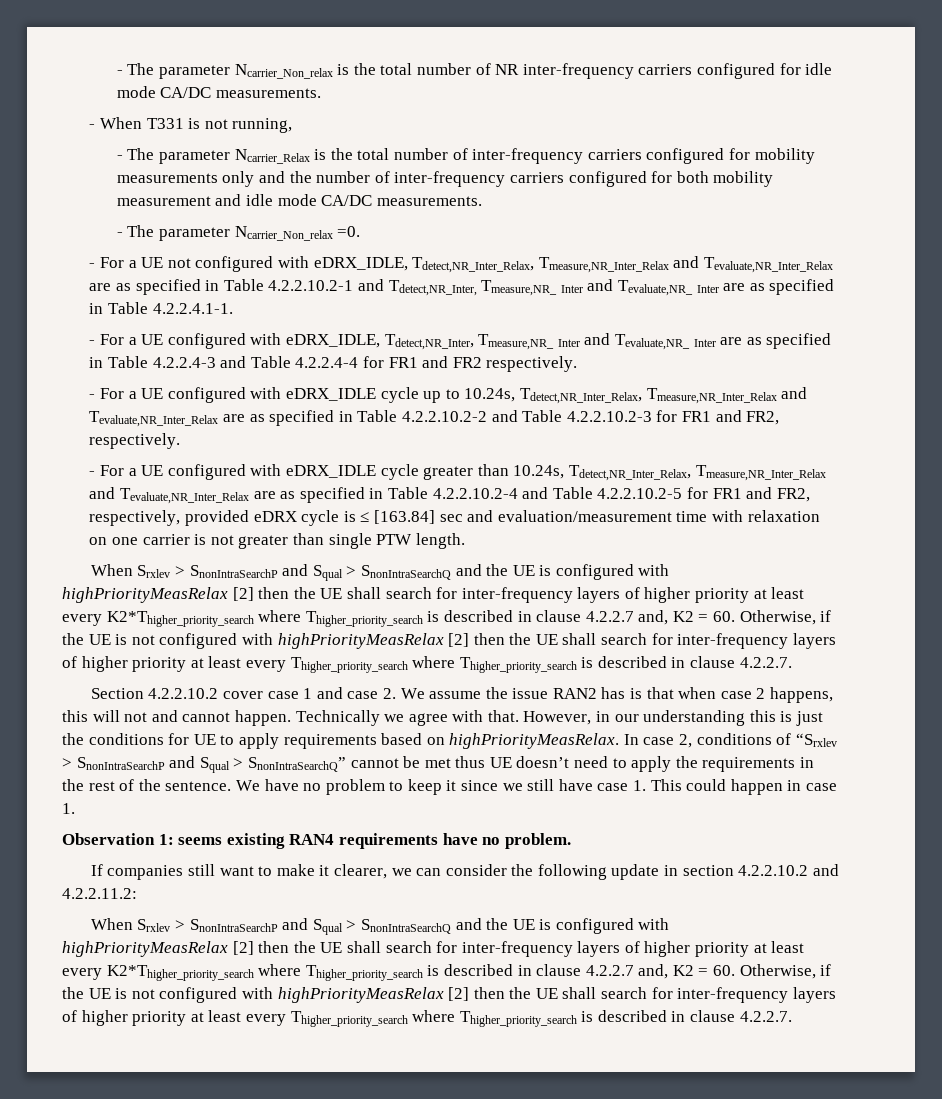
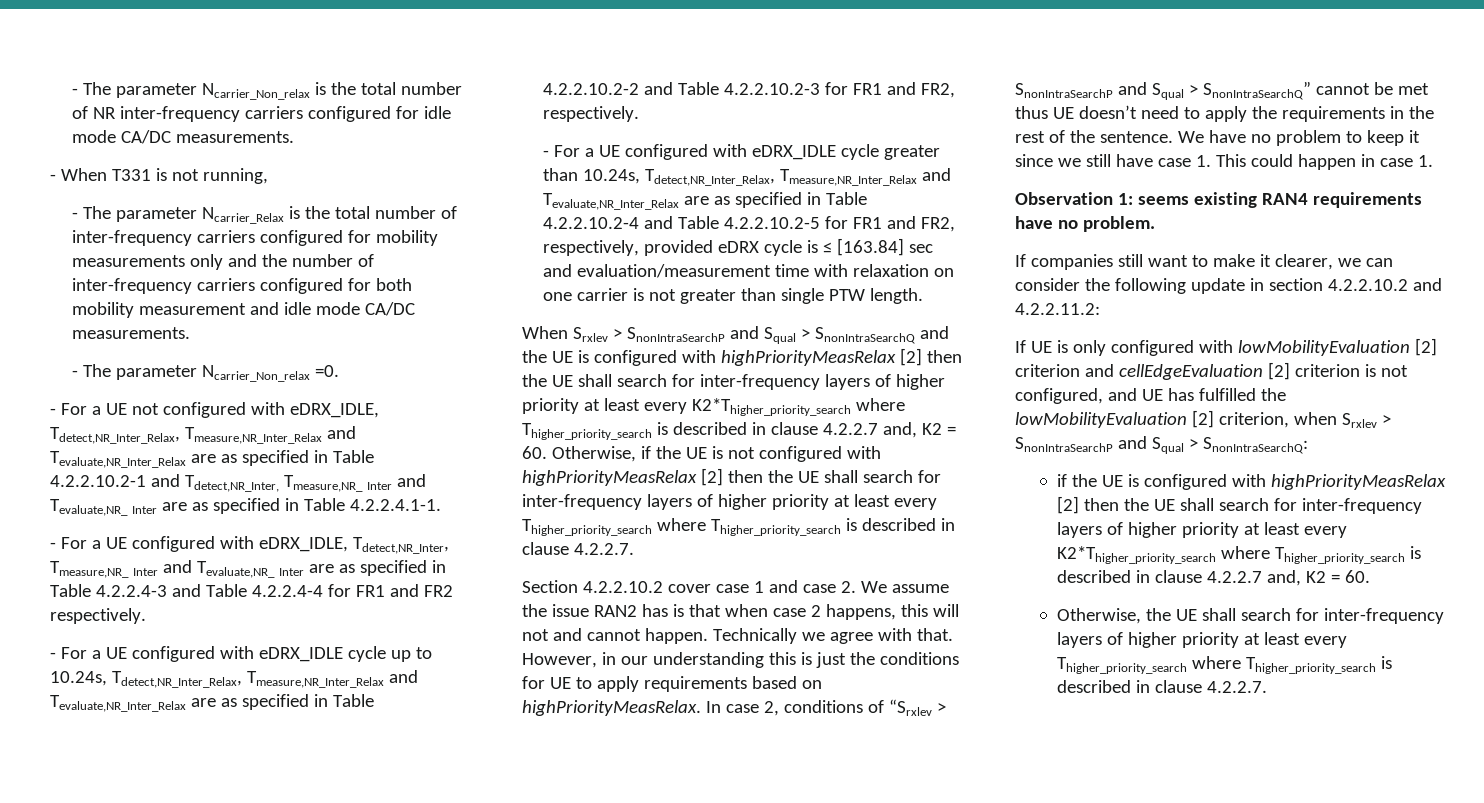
[90,918,482,935] When Srxlev > SnonIntraSearchP and Squal > SnonIntraSearchQ and -> [1015,338,1437,356] [1015,362,1408,380] [1015,388,1286,404] [1015,410,1391,428] [1015,436,1308,454] [1056,474,1067,487] If UE is only configured with lowMobilityEvaluation [2] criterion and cellEdgeEvaluation [2] criterion is not configured, and UE has fulfilled the lowMobilityEvaluation [2] criterion, when Srxlev > SnonIntraSearchP and Squal > SnonIntraSearchQ: // if
[739,964,832,979] [62,987,505,1003] Otherwise, if the UE is not configured with highPriorityMeasRelax [2] then -> [1056,608,1141,624] // Otherwise,

